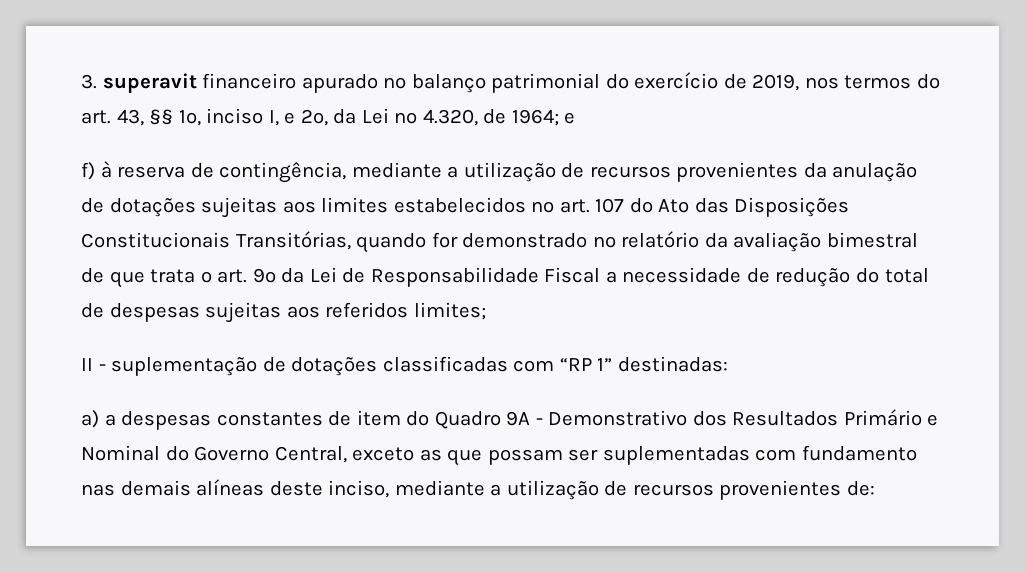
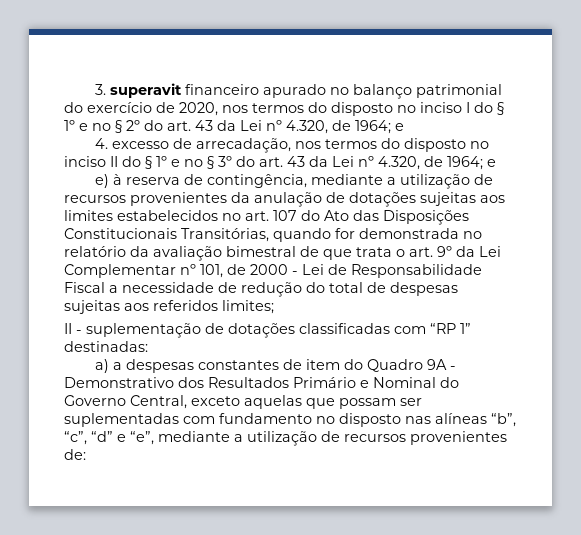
[752,74,940,91] [81,108,576,126] [81,162,95,180] 2019, nos termos do art. 43, §§ 1º, inciso I, e 2º, da Lei nº 4.320, de 1964; e // f) -> [179,102,504,116] [64,120,404,134] [94,138,489,153] [64,156,496,170] [94,174,109,188] 2020, nos termos do disposto no inciso I do § 1º e no § 2º do art. 43 da Lei nº 4.320, de 1964; e // 4. excesso de arrecadação, nos termos do disposto no inciso II do § 1º e no § 3º do art. 43 da Lei nº 4.320, de 1964; e // e)
[462,233,588,248] demonstrado -> [359,228,459,239] demonstrada
(337, 275) none -> [64,264,324,278] Complementar nº 101, de 2000 - Lei
[419,449,442,461] as -> [244,395,302,409] aquelas
[81,479,390,498] nas demais alíneas deste inciso, -> [316,413,516,427] [64,431,154,445] no disposto nas alíneas “b”, “c”, “d” e “e”,

